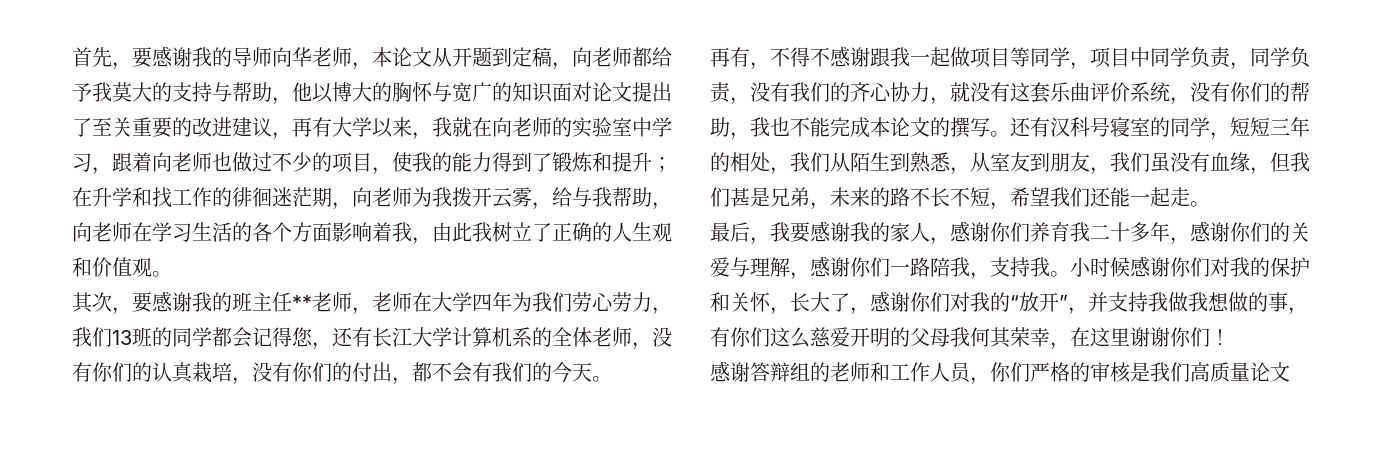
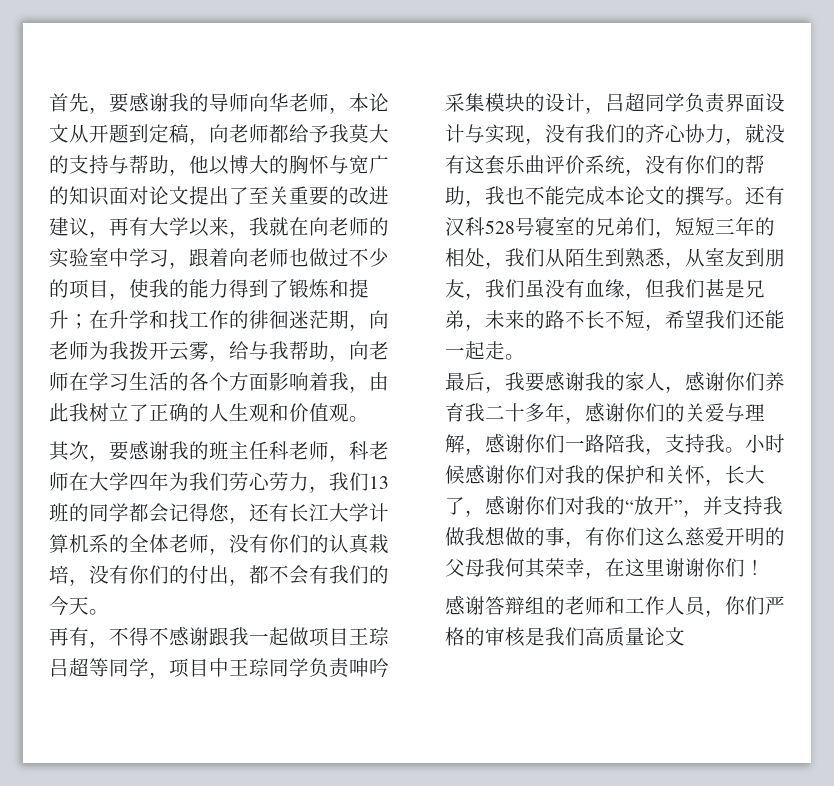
[292,292,372,315] **老师， -> [269,441,369,462] 科老师，科
(1010, 57) none -> [349,627,389,646] [49,658,89,677] 王琮吕超
[1150,47,1310,70] [710,82,731,103] 同学负责，同学负责 -> [229,658,389,678] [445,93,785,114] [445,124,525,144] 王琮同学负责呻吟采集模块的设计，吕超同学负责界面设计与实现
(1090, 127) none -> [485,220,515,234] 528
[1170,117,1210,137] 同学 -> [595,217,655,236] 兄弟们

